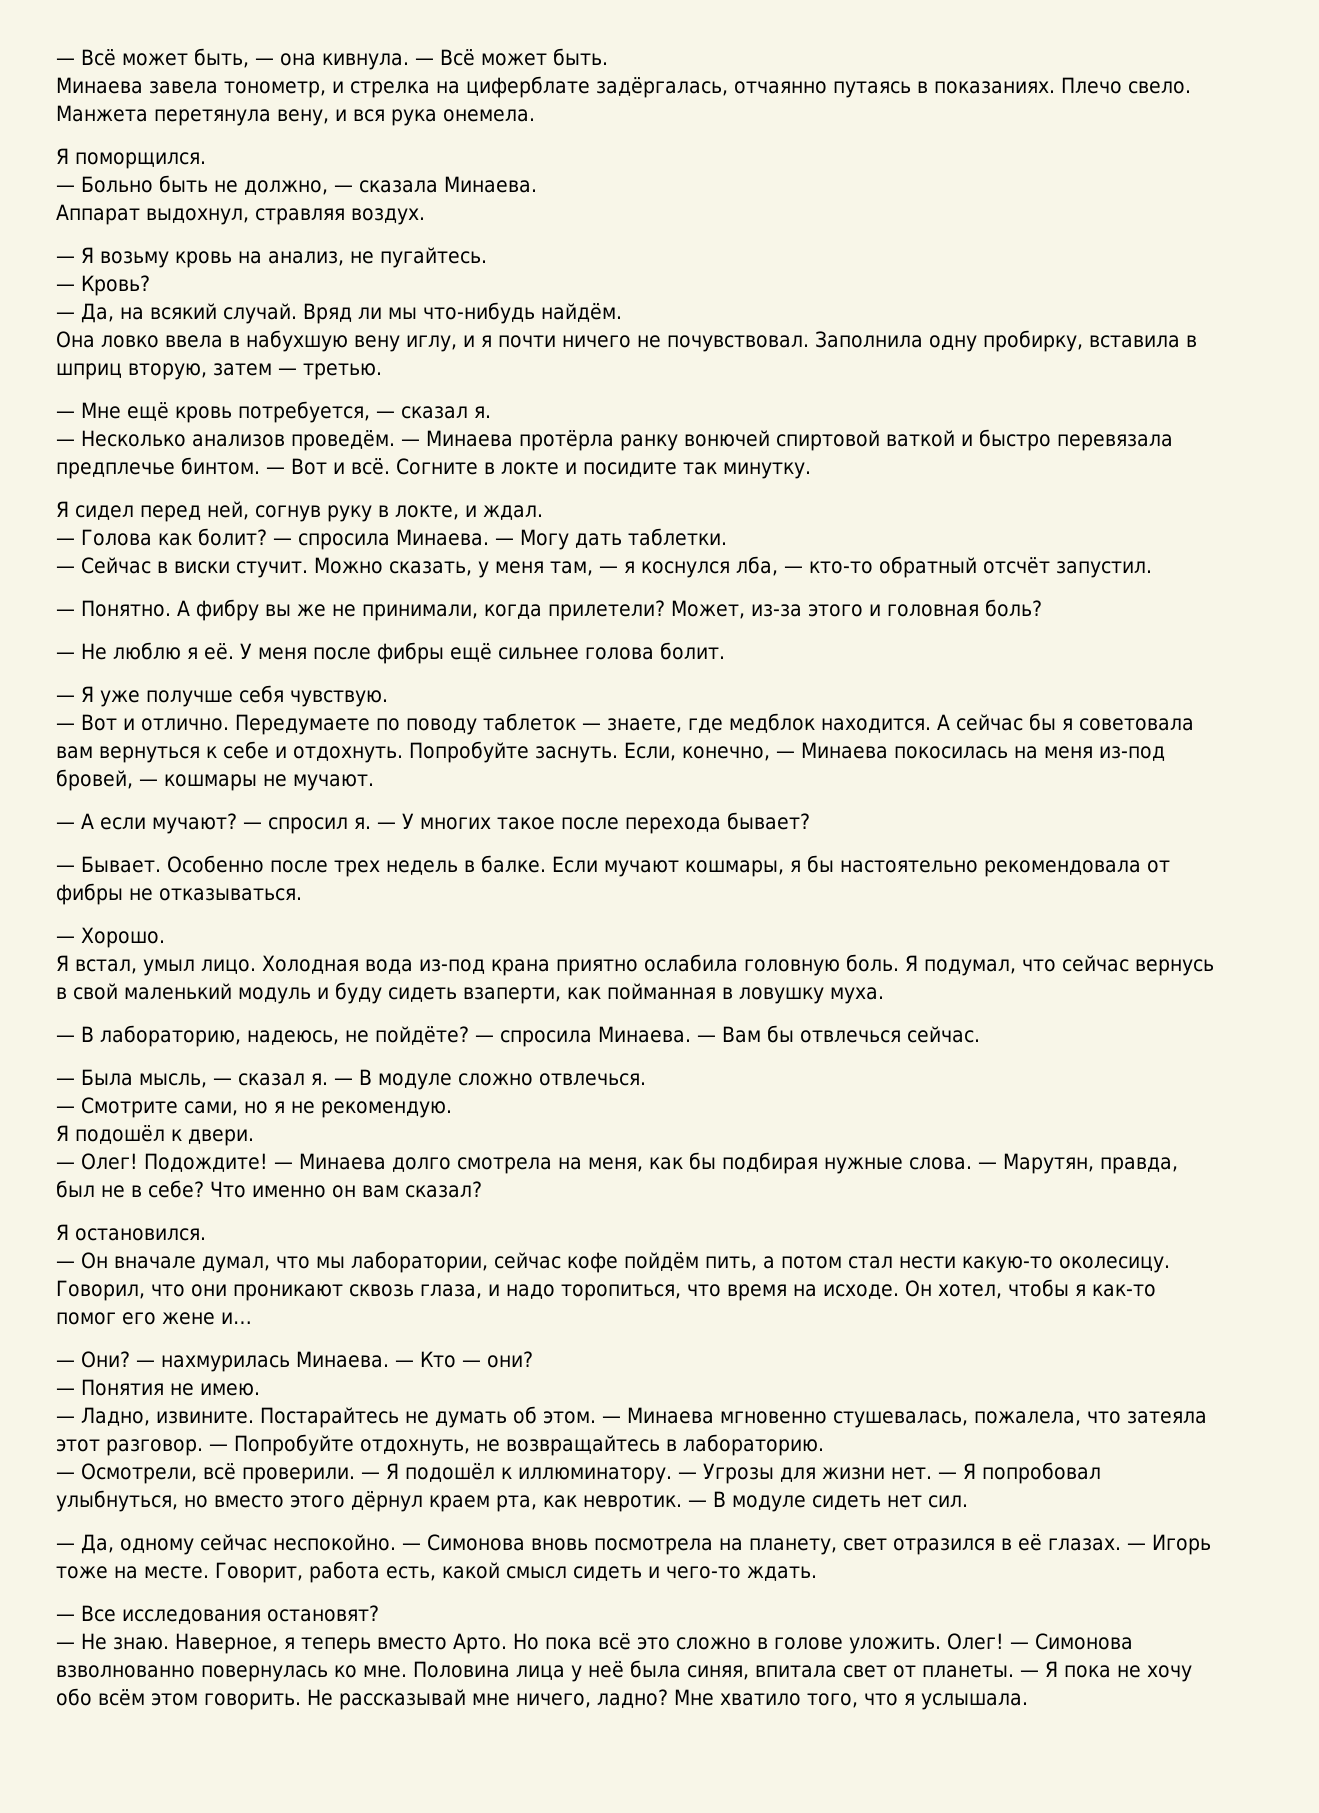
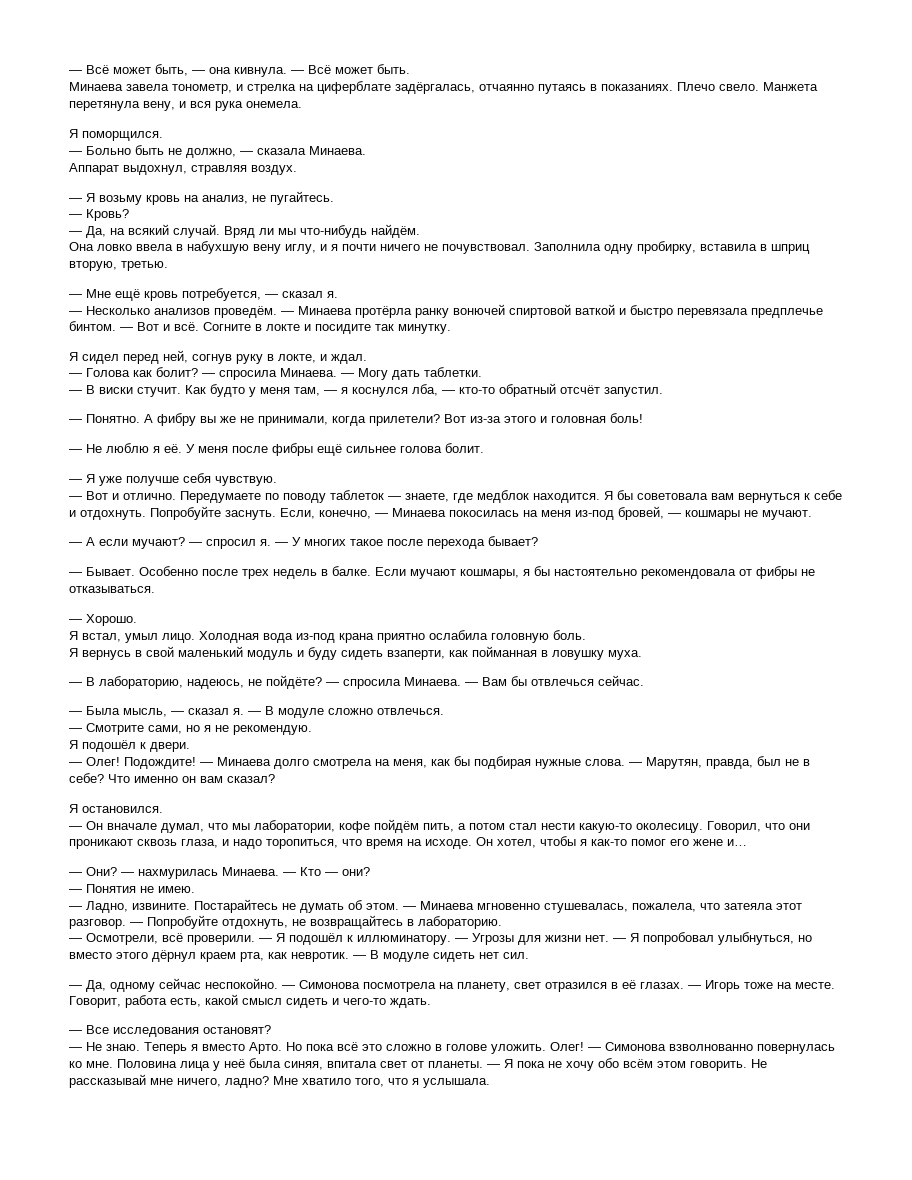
[213,363,297,376] затем — -> (117, 266) none
[81,557,472,578] Сейчас в виски стучит. Можно сказать, -> [86,384,245,397] В виски стучит. Как будто
[671,600,745,619] Может, -> [444,414,466,423] Вот
[985,599,1042,617] боль? -> [610,413,643,423] боль!
[937,713,1073,731] А сейчас бы я -> [604,490,633,500] Я бы
[905,955,1129,976] Я подумал, что сейчас -> [69,648,78,657] // Я
[494,1252,561,1269] сейчас -> (335, 826) none
[531,1538,588,1551] вновь -> (360, 984) none
[175,1633,371,1654] Наверное, я теперь -> [144,1042,198,1054] Теперь я

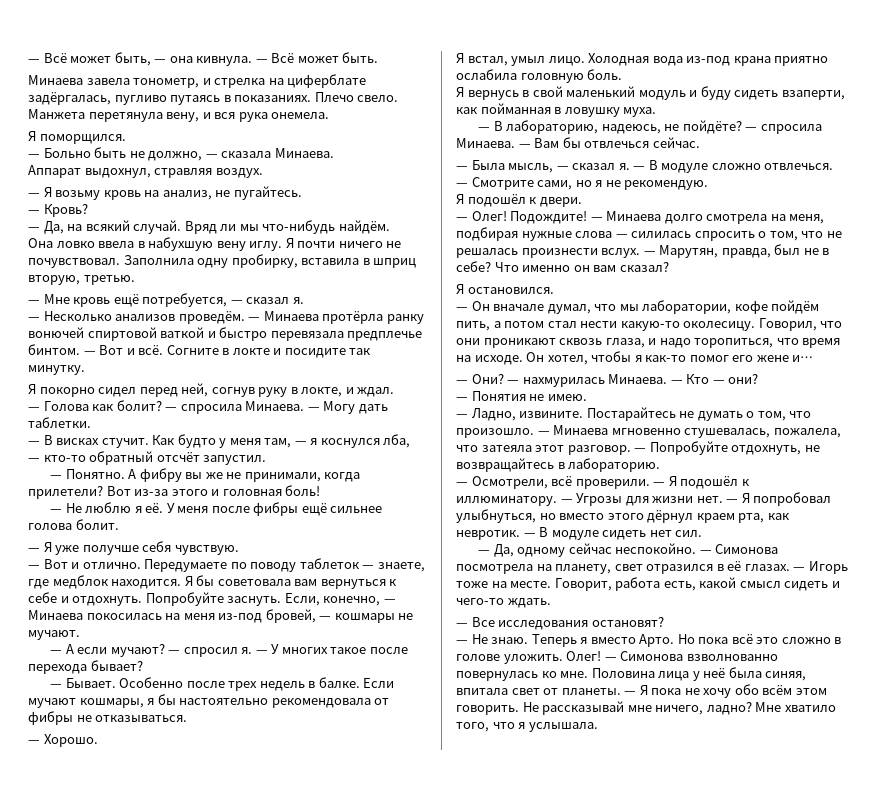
[479,84,534,91] отчаянно -> [114,95,167,105] пугливо
[285,244,338,254] иглу, и я -> [249,238,294,251] иглу. Я
[115,289,178,301] ещё кровь -> [73,294,139,307] кровь ещё
(78, 356) none -> [39,387,95,397] покорно
[99,387,133,394] виски -> [56,438,100,445] висках
[431,756,625,769] как бы подбирая нужные слова. -> [456,227,842,241] [456,248,641,258] подбирая нужные слова — силилась спросить о том, что не решалась произнести вслух.
[348,900,399,910] об этом. -> [746,411,812,421] [456,428,534,438] о том, что произошло.

